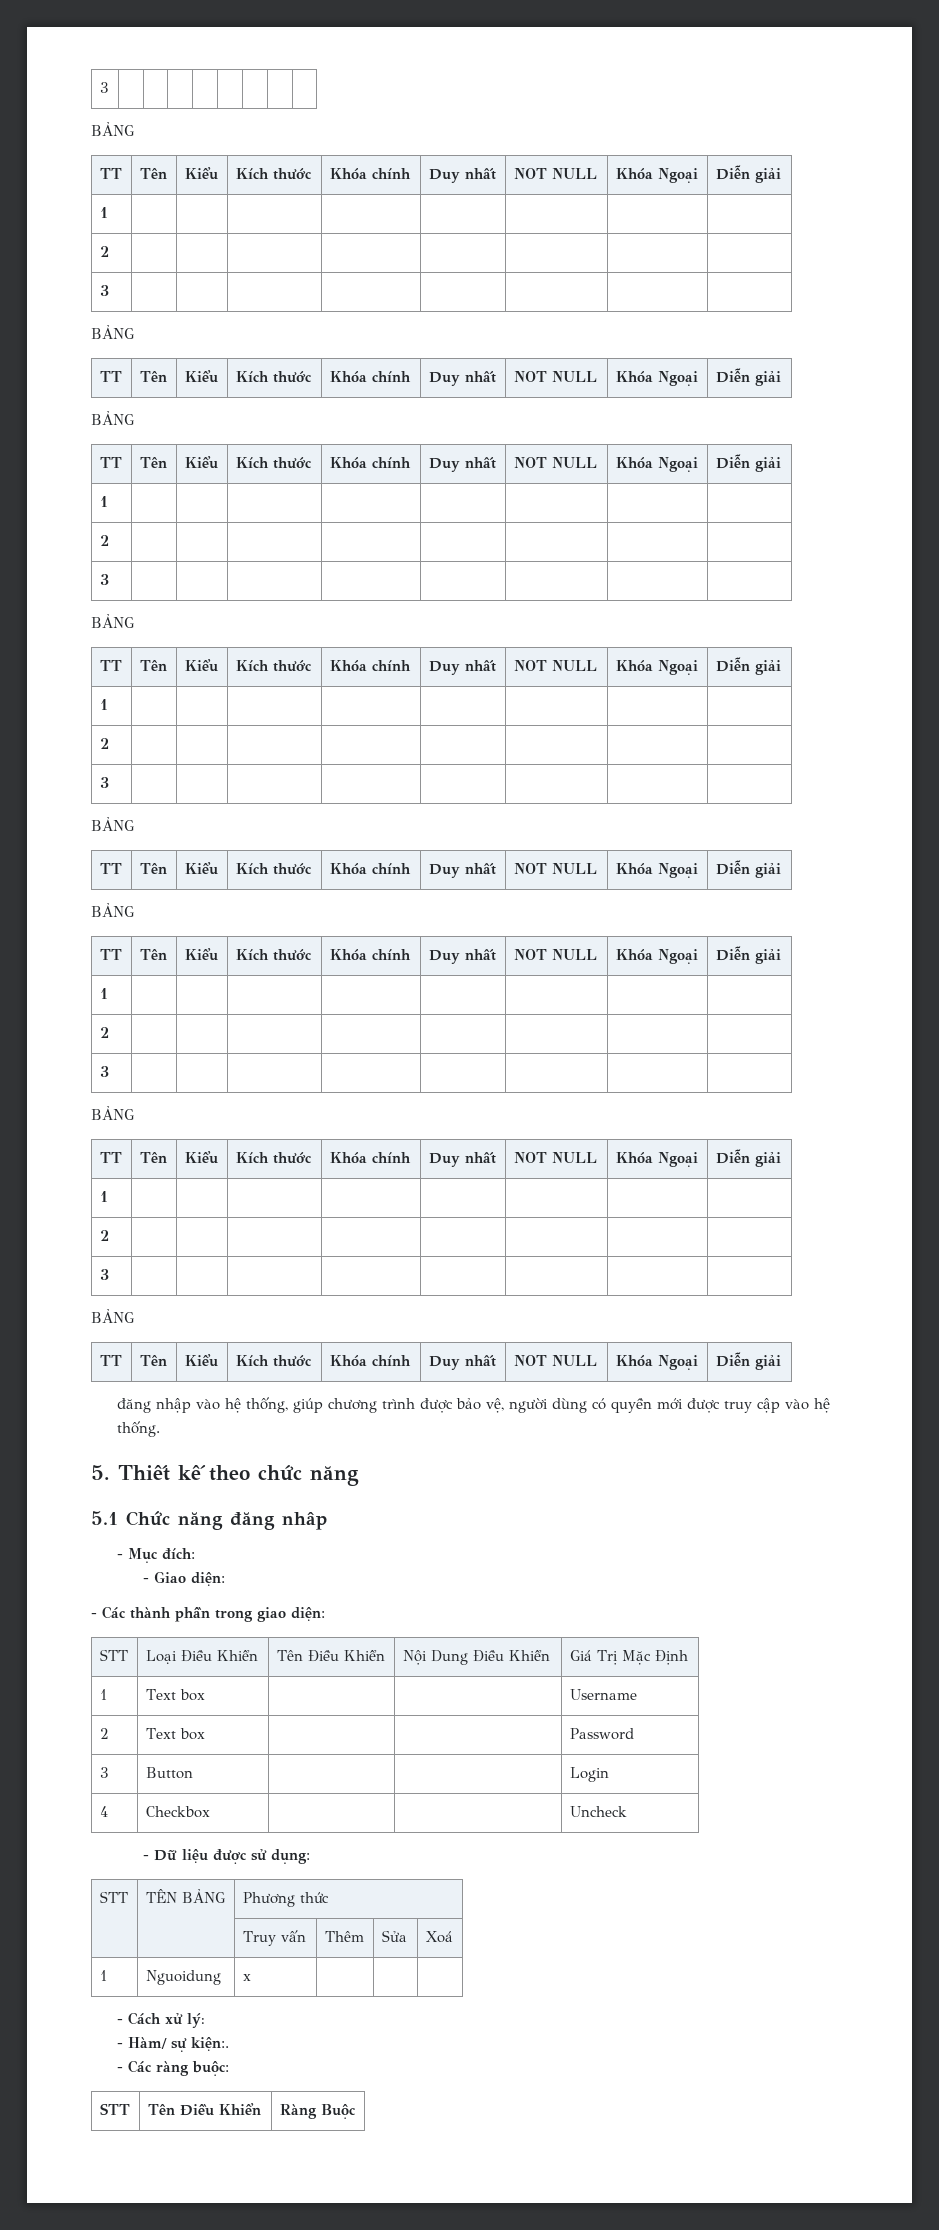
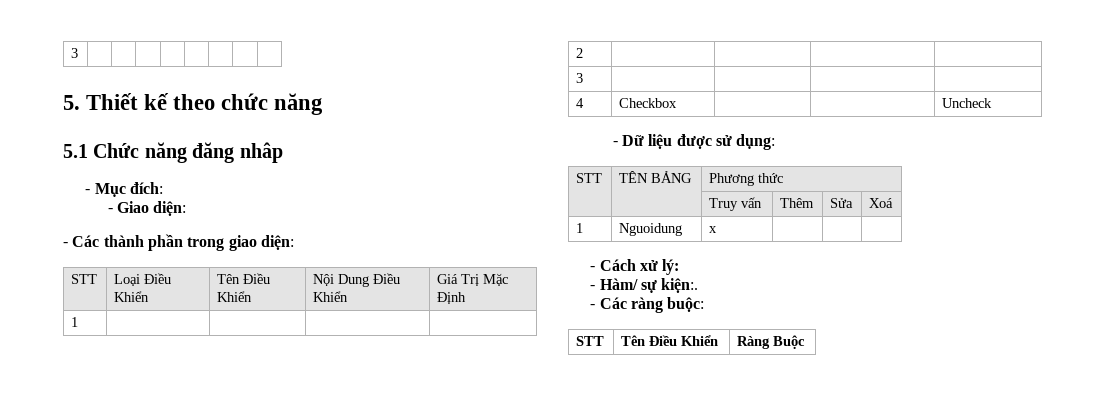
[99,82,109,93] [91,122,134,136] [99,168,122,179] [139,168,167,179] [184,167,218,180] [235,168,312,180] [329,168,411,179] [428,168,496,183] [513,168,597,179] [615,168,698,183] [715,165,781,183] [99,207,108,218] [99,246,109,257] [99,285,109,296] [91,325,134,339] [99,371,122,382] [139,371,167,382] [184,370,218,383] [235,371,312,383] [329,371,411,382] [428,371,496,386] [513,371,597,382] [615,371,698,386] [715,368,781,386] [91,411,134,425] [99,457,122,468] [139,457,167,468] [184,456,218,469] [235,457,312,469] [329,457,411,468] [428,457,496,472] [513,457,597,468] [615,457,698,472] [715,454,781,472] [99,496,108,507] [99,535,109,546] [99,574,109,585] [91,614,134,628] [99,660,122,671] [139,660,167,671] [184,659,218,672] [235,660,312,672] [329,660,411,671] [428,660,496,675] [513,660,597,671] [615,660,698,675] [715,657,781,675] [99,699,108,710] [99,738,109,749] [99,777,109,788] [91,817,134,831] [99,863,122,874] [139,863,167,874] [184,862,218,875] [235,863,312,875] [329,863,411,874] [428,863,496,878] [513,863,597,874] [615,863,698,878] [715,860,781,878] [91,903,134,917] [99,949,122,960] [139,949,167,960] [184,948,218,961] [235,949,312,961] [329,949,411,960] [428,949,496,964] [513,949,597,960] [615,949,698,964] [715,946,781,964] [99,988,108,999] [99,1027,109,1038] [99,1066,109,1077] [91,1106,134,1120] [99,1152,122,1163] [139,1152,167,1163] [184,1151,218,1164] [235,1152,312,1164] [329,1152,411,1163] [428,1152,496,1167] [513,1152,597,1163] [615,1152,698,1167] [715,1149,781,1167] [99,1191,108,1202] [99,1230,109,1241] [99,1269,109,1280] [91,1309,134,1323] [99,1355,122,1366] [139,1355,167,1366] [184,1354,218,1367] [235,1355,312,1367] [329,1355,411,1366] [428,1355,496,1370] [513,1355,597,1366] [615,1355,698,1370] [715,1352,781,1370] [116,1397,830,1413] [116,1421,160,1437] 3 | | | | | | | | // BẢNG // TT | Tên | Kiểu | Kích thước | Khóa chính | Duy nhất | NOT NULL | Khóa Ngoại | Diễn giải // 1 | | | | | | | | // 2 | | | | | | | | // 3 | | | | | | | | // BẢNG // TT | Tên | Kiểu | Kích thước | Khóa chính | Duy nhất | NOT NULL | Khóa Ngoại | Diễn giải // BẢNG // TT | Tên | Kiểu | Kích thước | Khóa chính | Duy nhất | NOT NULL | Khóa Ngoại | Diễn giải // 1 | | | | | | | | // 2 | | | | | | | | // 3 | | | | | | | | // BẢNG // TT | Tên | Kiểu | Kích thước | Khóa chính | Duy nhất | NOT NULL | Khóa Ngoại | Diễn giải // 1 | | | | | | | | // 2 | | | | | | | | // 3 | | | | | | | | // BẢNG // TT | Tên | Kiểu | Kích thước | Khóa chính | Duy nhất | NOT NULL | Khóa Ngoại | Diễn giải // BẢNG // TT | Tên | Kiểu | Kích thước | Khóa chính | Duy nhất | NOT NULL | Khóa Ngoại | Diễn giải // 1 | | | | | | | | // 2 | | | | | | | | // 3 | | | | | | | | // BẢNG // TT | Tên | Kiểu | Kích thước | Khóa chính | Duy nhất | NOT NULL | Khóa Ngoại | Diễn giải // 1 | | | | | | | | // 2 | | | | | | | | // 3 | | | | | | | | // BẢNG // TT | Tên | Kiểu | Kích thước | Khóa chính | Duy nhất | NOT NULL | Khóa Ngoại | Diễn giải // đăng nhập vào hệ thống, giúp chương trình được bảo vệ, người dùng có quyền mới được truy cập vào hệ thống. -> [71,48,79,58] 3 | | | | | | | |
[145,1689,205,1701] [569,1689,637,1700] [99,1728,109,1739] [145,1728,205,1740] [569,1728,634,1740] [99,1767,109,1778] [145,1767,193,1779] [569,1767,609,1782] Text box | | | Username // 2 | Text box | | | Password // 3 | Button | | | Login -> [576,48,584,58] [576,73,584,83] | | | // 2 | | | | // 3 | | | |

